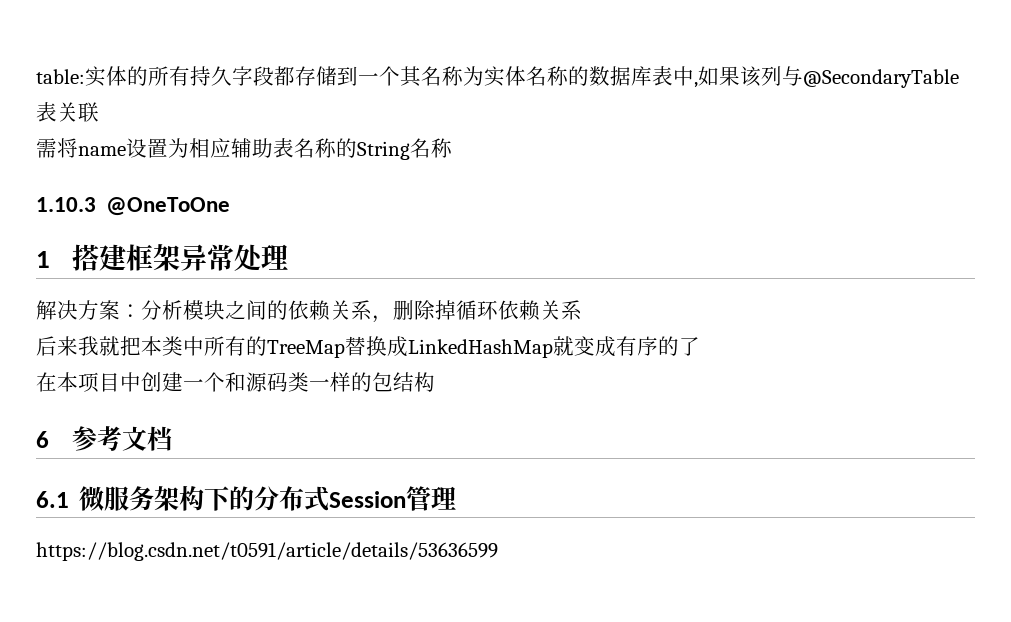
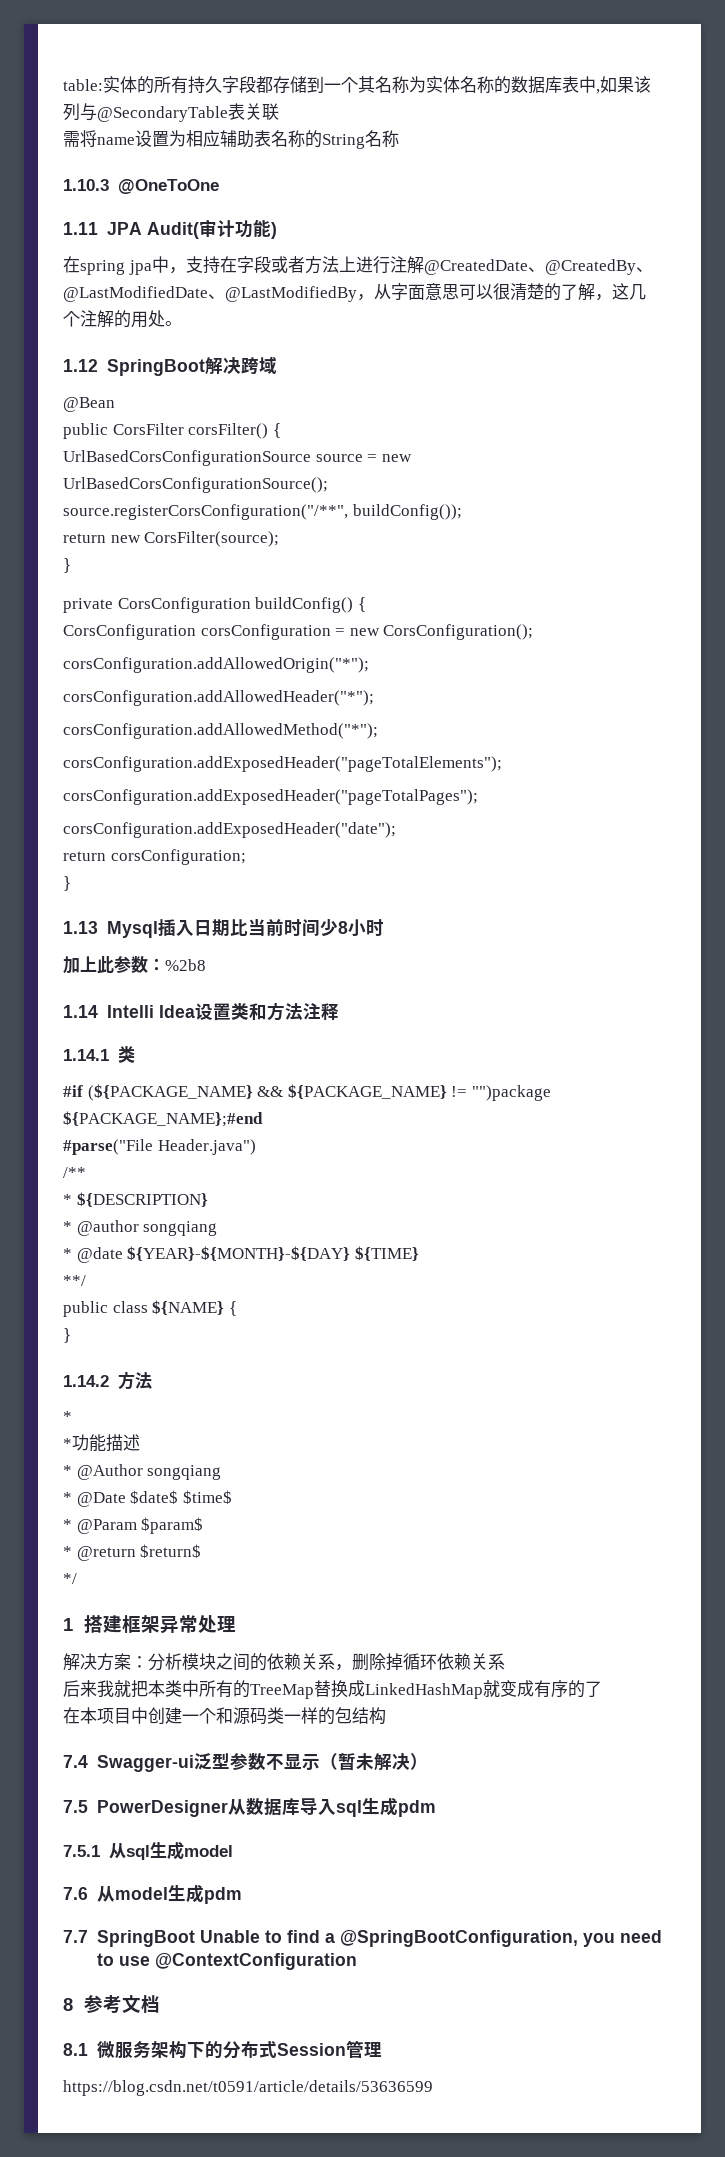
(231, 206) none -> [63,219,277,239] [63,256,653,275] [63,283,646,302] [63,310,182,328] [63,356,277,376] [63,397,115,412] [63,423,281,439] [63,450,412,466] [63,477,328,493] [63,504,462,520] [63,531,280,547] [63,558,71,573] [63,597,366,613] [63,624,534,640] [63,657,369,673] [63,690,374,706] [63,723,378,739] [63,756,502,772] [63,789,478,805] [63,822,396,838] [63,849,246,865] [63,876,71,891] [63,919,384,938] [63,956,206,974] [63,1002,339,1021] [63,1046,135,1063] [63,1084,551,1101] [63,1111,263,1127] [63,1139,256,1155] [63,1167,86,1178] [63,1192,208,1207] [63,1220,218,1236] [63,1246,419,1263] [63,1275,86,1286] [63,1300,237,1317] [63,1328,71,1343] [63,1371,152,1390] [63,1411,72,1422] [63,1434,140,1452] [63,1464,222,1480] [63,1490,232,1507] [63,1517,204,1534] [63,1544,202,1561] [63,1573,77,1584] // 1.11 JPA Audit(审计功能) // 在spring jpa中，支持在字段或者方法上进行注解@CreatedDate、@CreatedBy、@LastModifiedDate、@LastModifiedBy，从字面意思可以很清楚的了解，这几个注解的用处。 // 1.12 SpringBoot解决跨域 // @Bean // public CorsFilter corsFilter() { // UrlBasedCorsConfigurationSource source = new UrlBasedCorsConfigurationSource(); // source.registerCorsConfiguration("/**", buildConfig()); // return new CorsFilter(source); // } // private CorsConfiguration buildConfig() { // CorsConfiguration corsConfiguration = new CorsConfiguration(); // corsConfiguration.addAllowedOrigin("*"); // corsConfiguration.addAllowedHeader("*"); // corsConfiguration.addAllowedMethod("*"); // corsConfiguration.addExposedHeader("pageTotalElements"); // corsConfiguration.addExposedHeader("pageTotalPages"); // corsConfiguration.addExposedHeader("date"); // return corsConfiguration; // } // 1.13 Mysql插入日期比当前时间少8小时 // 加上此参数：%2b8 // 1.14 Intelli Idea设置类和方法注释 // 1.14.1类 // #if (${PACKAGE_NAME} && ${PACKAGE_NAME} != "")package ${PACKAGE_NAME};#end // #parse("File Header.java") // /** // * ${DESCRIPTION} // * @author songqiang // * @date ${YEAR}-${MONTH}-${DAY} ${TIME} // **/ // public class ${NAME} { // } // 1.14.2方法 // * // *功能描述 // * @Author songqiang // * @Date $date$ $time$ // * @Param $param$ // * @return $return$ // */
[36,431,49,448] 6 -> [63,1753,428,1772] [63,1797,436,1817] [63,1841,233,1860] [63,1884,242,1904] [63,1930,662,1947] [96,1953,357,1970] [63,1998,73,2011] 7.4 Swagger-ui泛型参数不显示（暂未解决） // 7.5 PowerDesigner从数据库导入sql生成pdm // 7.5.1从sql生成model // 7.6从model生成pdm // 7.7 SpringBoot Unable to find a @SpringBootConfiguration, you need to use @ContextConfiguration // 8
[36,491,69,508] 6.1 -> [63,2043,88,2056] 8.1

